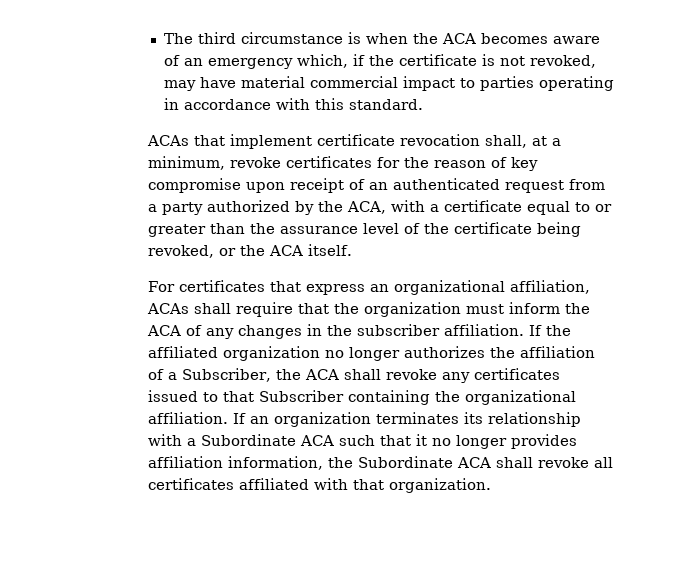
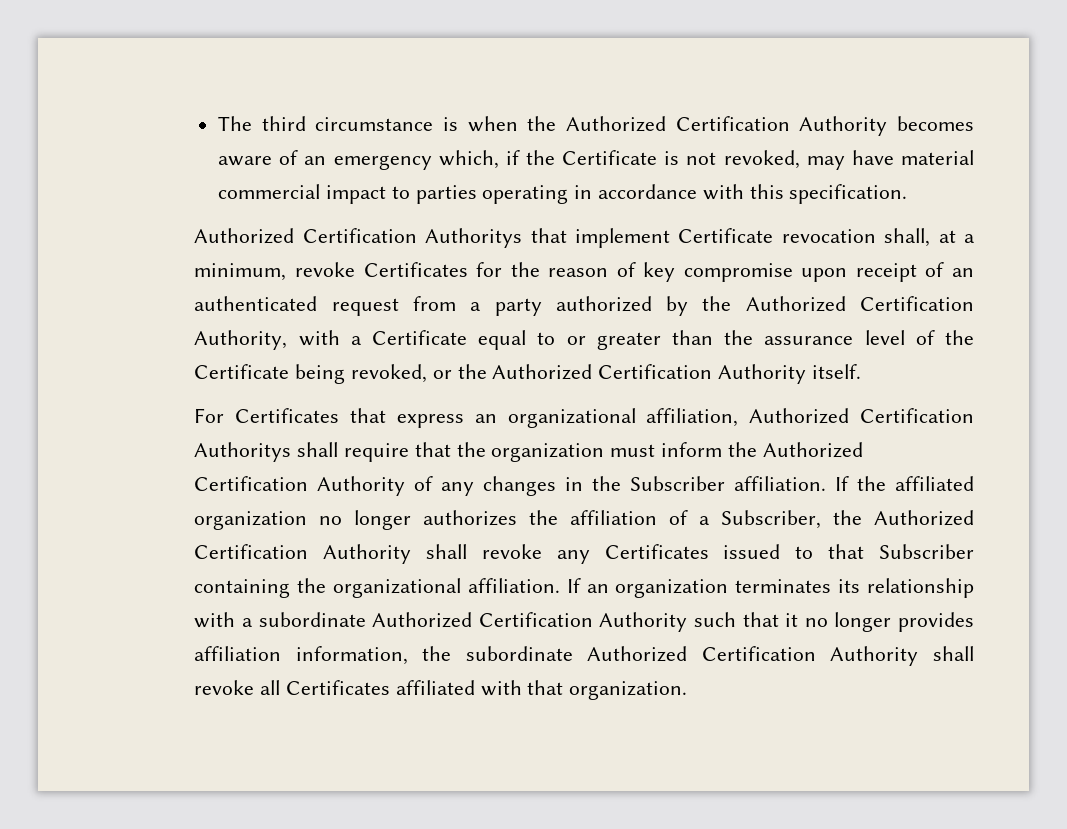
[442,33,477,44] ACA -> [566,116,888,136] Authorized Certification Authority
[399,54,478,66] certificate -> [562,150,658,165] Certificate
[349,99,424,110] [147,135,190,146] standard. // ACAs -> [789,184,908,204] [194,228,523,248] specification. // Authorized Certification Authoritys
[317,134,396,146] certificate -> [678,228,774,243] Certificate
[286,156,373,168] certificates -> [363,262,468,277] Certificates
[347,200,523,214] ACA, with a certificate -> [745,296,975,312] [194,330,468,350] Authorized Certification Authority, with a Certificate
[454,222,533,234] certificate -> [194,364,290,379] Certificate
[269,245,304,256] ACA -> [492,364,807,384] Authorized Certification Authority
[179,280,266,292] certificates -> [235,408,340,423] Certificates
[147,303,190,314] ACAs -> [749,408,974,424] [194,442,292,462] Authorized Certification Authoritys
[147,325,182,336] ACA -> [762,442,863,458] [194,476,406,496] Authorized Certification Authority
[357,324,441,336] subscriber -> [630,476,726,491] Subscriber
[305,369,340,380] ACA -> [874,510,974,526] [194,544,412,564] Authorized Certification Authority
[474,368,561,380] certificates -> [604,544,709,559] Certificates
[201,434,335,446] Subordinate ACA -> [258,612,688,632] subordinate Authorized Certification Authority
[358,456,492,468] Subordinate ACA -> [465,646,919,666] subordinate Authorized Certification Authority
[148,478,235,490] certificates -> [286,680,391,695] Certificates

